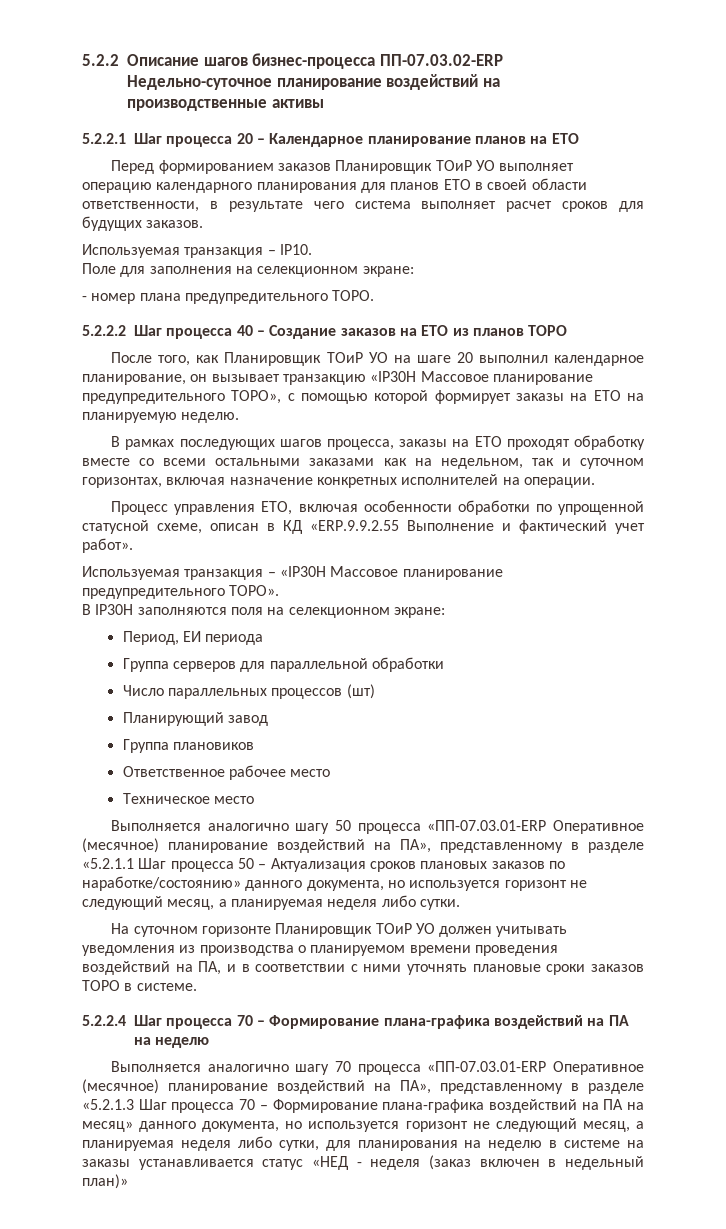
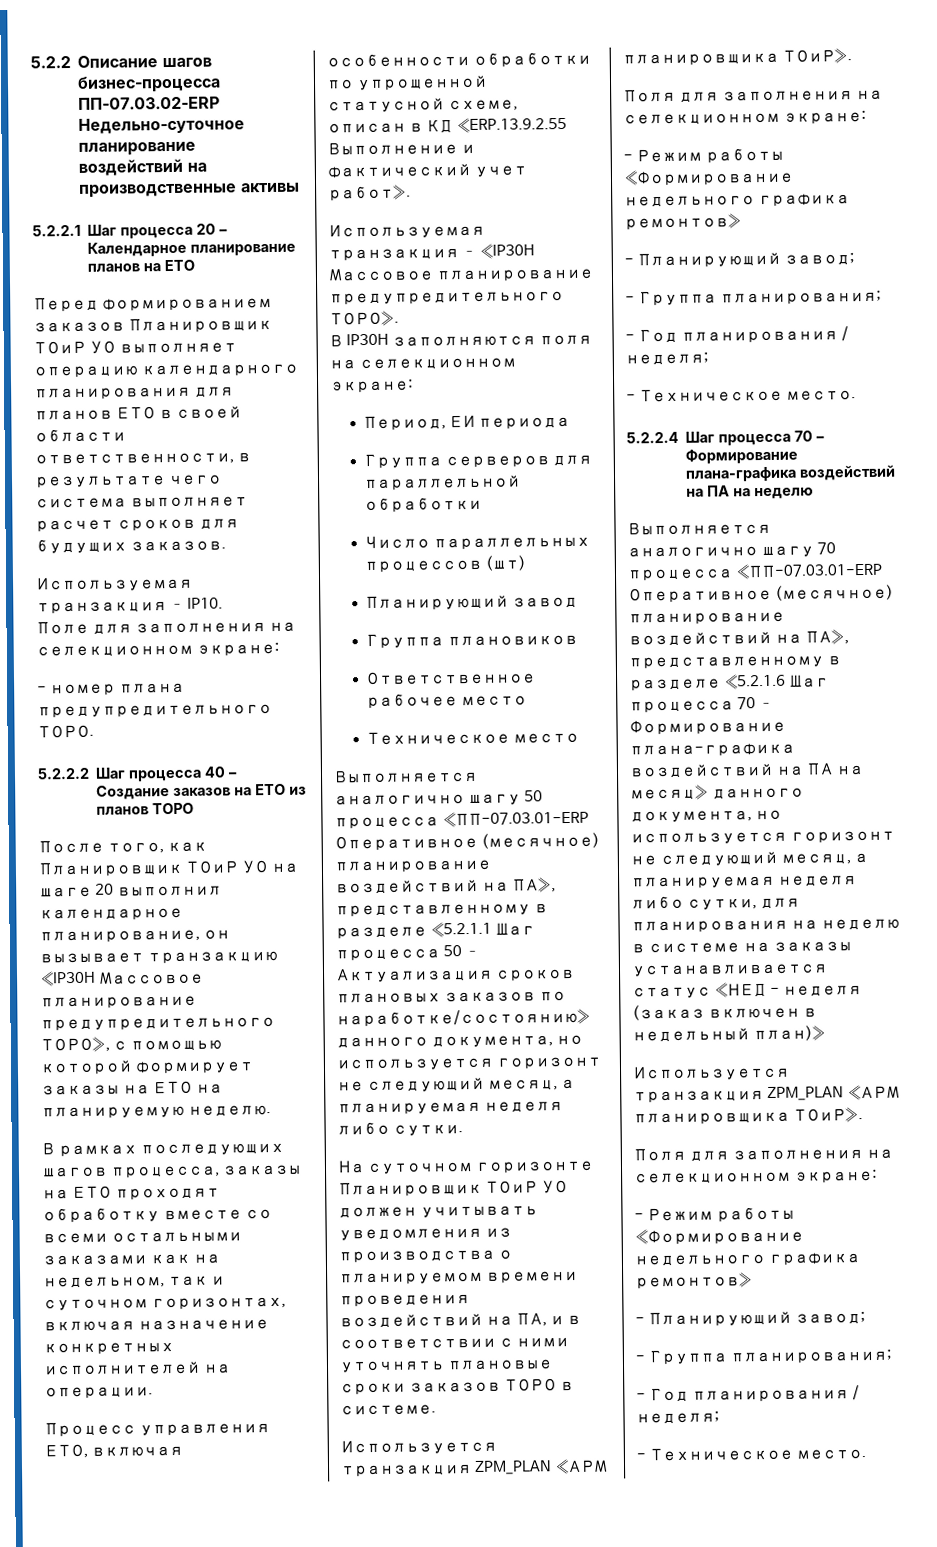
[310,520,399,531] «ERP.9.9.2.55 -> [455,116,567,134] «ERP.13.9.2.55
(197, 987) none -> [340,1438,497,1455] [340,1458,608,1477] [622,48,852,66] [623,88,883,103] [623,109,866,126] [623,147,784,163] [623,168,794,186] [624,193,850,208] [624,213,742,230] [624,251,854,268] [625,289,881,306] [625,326,849,344] [625,351,708,366] [626,387,856,403] // Используется транзакция ZPM_PLAN «АРМ планировщика ТОиР». // Поля для заполнения на селекционном экране: // - Режим работы «Формирование недельного графика ремонтов» // - Планирующий завод; // - Группа планирования; // - Год планирования / неделя; // - Техническое место.
[82,1099,134,1110] «5.2.1.3 -> [723,673,786,690] «5.2.1.6
(128, 1181) none -> [632,1064,790,1081] [633,1084,900,1103] [633,1107,863,1125] [633,1147,893,1162] [634,1168,877,1185] [634,1206,795,1222] [634,1227,804,1245] [634,1252,860,1267] [635,1272,753,1289] [635,1310,865,1327] [635,1348,891,1365] [636,1385,860,1403] [636,1410,719,1425] [636,1446,866,1462] // Используется транзакция ZPM_PLAN «АРМ планировщика ТОиР». // Поля для заполнения на селекционном экране: // - Режим работы «Формирование недельного графика ремонтов» // - Планирующий завод; // - Группа планирования; // - Год планирования / неделя; // - Техническое место.

